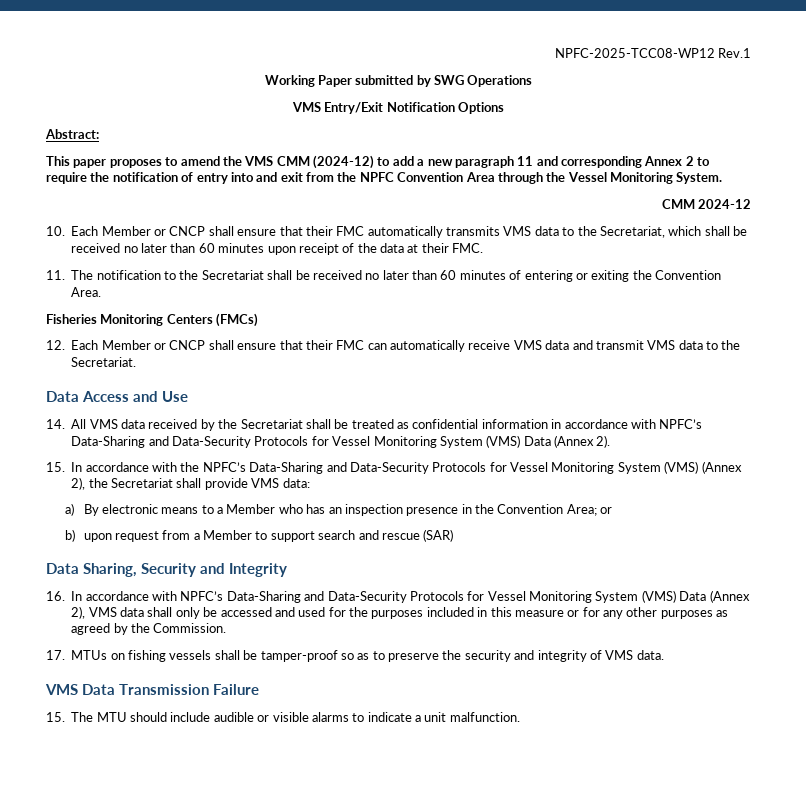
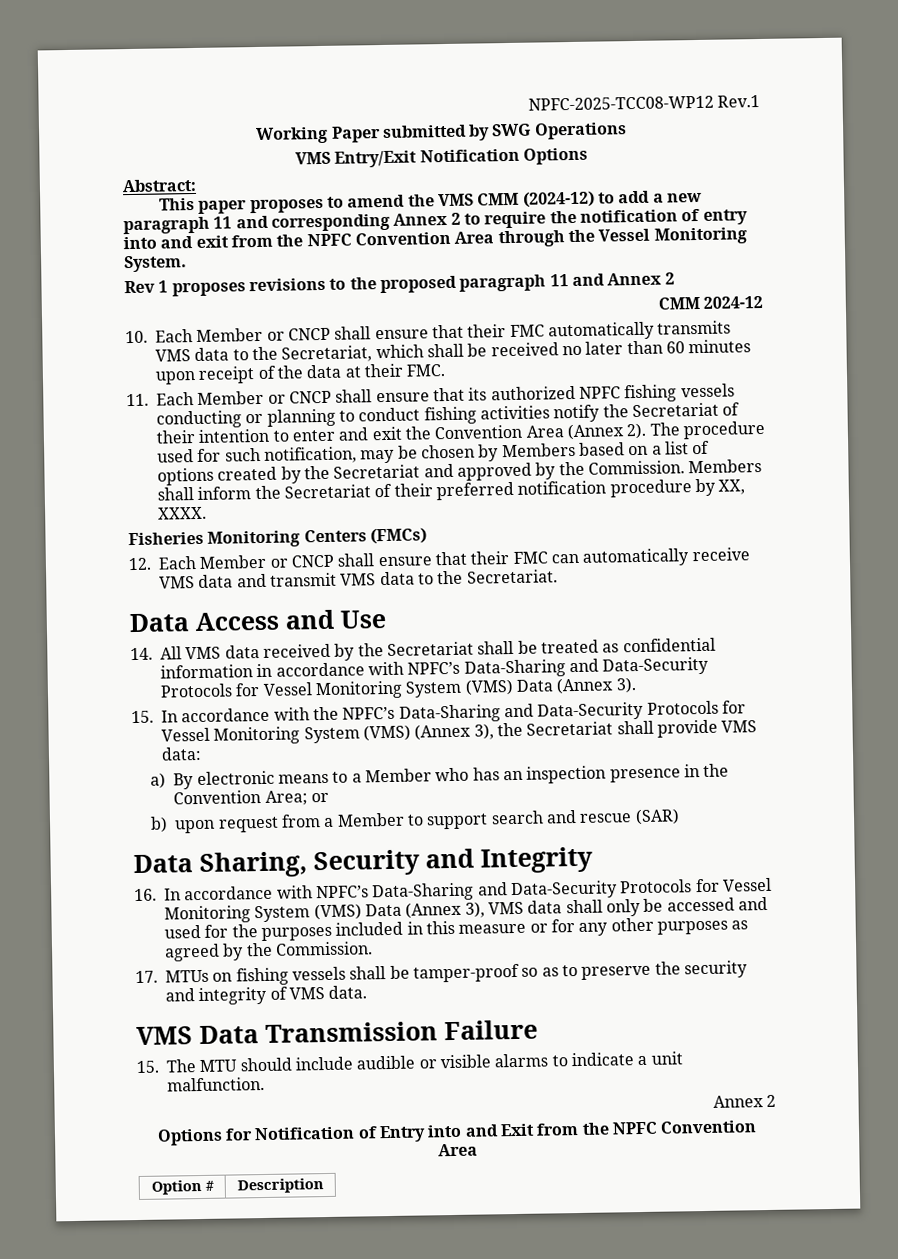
(723, 178) none -> [124,272,675,297] // Rev 1 proposes revisions to the proposed paragraph 11 and Annex 2
[71,270,721,282] [71,287,102,297] The notification to the Secretariat shall be received no later than 60 minutes of entering or exiting the Convention Area. -> [156,383,735,406] [156,402,741,429] [156,420,765,444] [157,440,711,464] [157,459,763,486] [157,478,746,501] [158,506,207,520] Each Member or CNCP shall ensure that its authorized NPFC fishing vessels conducting or planning to conduct fishing activities notify the Secretariat of their intention to enter and exit the Convention Area (Annex 2). The procedure used for such notification, may be chosen by Members based on a list of options created by the Secretariat and approved by the Commission. Members shall inform the Secretariat of their preferred notification procedure by XX, XXXX.
[596,435,611,448] 2). -> [615,677,637,694] 3).
[71,477,86,490] 2), -> [473,723,494,740] 3),
[71,606,86,619] 2), -> [464,901,485,918] 3),
(520, 717) none -> [712,1094,776,1108] [156,1120,758,1146] [437,1143,478,1157] [150,1179,214,1195] [236,1178,324,1194] // Annex 2 // Options for Notification of Entry into and Exit from the NPFC Convention Area // Option # | Description

